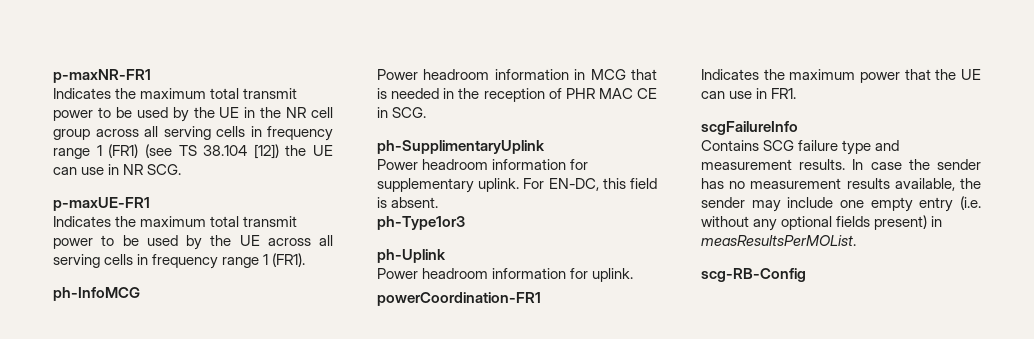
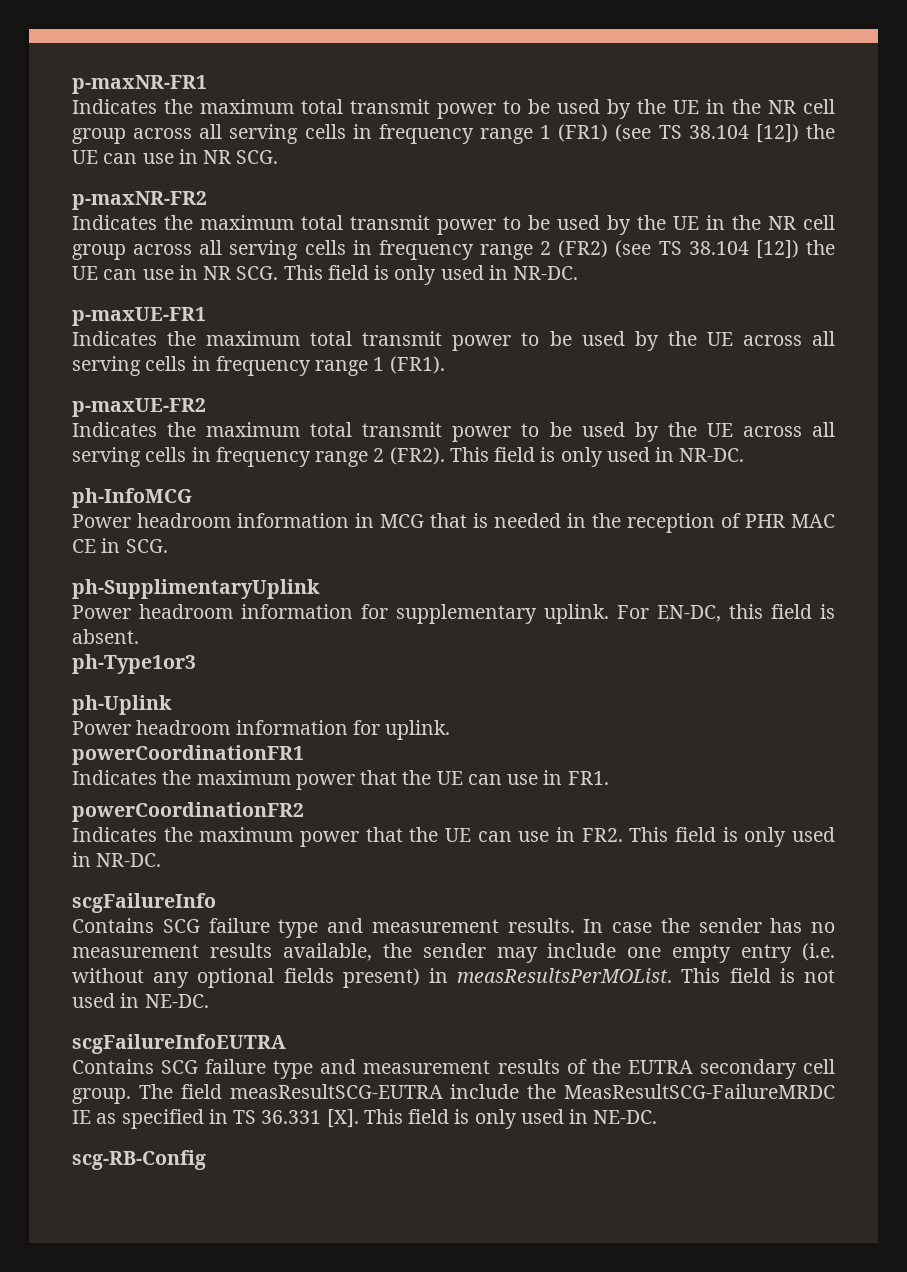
(182, 169) none -> [72,191,207,210] [72,215,835,235] [72,240,835,260] [72,265,579,285] // p-maxNR-FR2 // Indicates the maximum total transmit power to be used by the UE in the NR cell group across all serving cells in frequency range 2 (FR2) (see TS 38.104 [12]) the UE can use in NR SCG. This field is only used in NR-DC.
(306, 260) none -> [72,398,206,417] [72,422,836,442] [72,447,745,467] // p-maxUE-FR2 // Indicates the maximum total transmit power to be used by the UE across all serving cells in frequency range 2 (FR2). This field is only used in NR-DC.
[377,292,541,306] powerCoordination-FR1 -> [72,745,304,765] powerCoordinationFR1
(797, 93) none -> [72,802,304,822] [72,827,835,847] [72,852,162,867] // powerCoordinationFR2 // Indicates the maximum power that the UE can use in FR2. This field is only used in NR-DC.
(856, 240) none -> [681,968,836,983] [72,993,209,1008] [72,1034,286,1054] [72,1059,836,1079] [72,1084,836,1104] [72,1109,658,1129] This field is not used in NE-DC. // scgFailureInfoEUTRA // Contains SCG failure type and measurement results of the EUTRA secondary cell group. The field measResultSCG-EUTRA include the MeasResultSCG-FailureMRDC IE as specified in TS 36.331 [X]. This field is only used in NE-DC.

